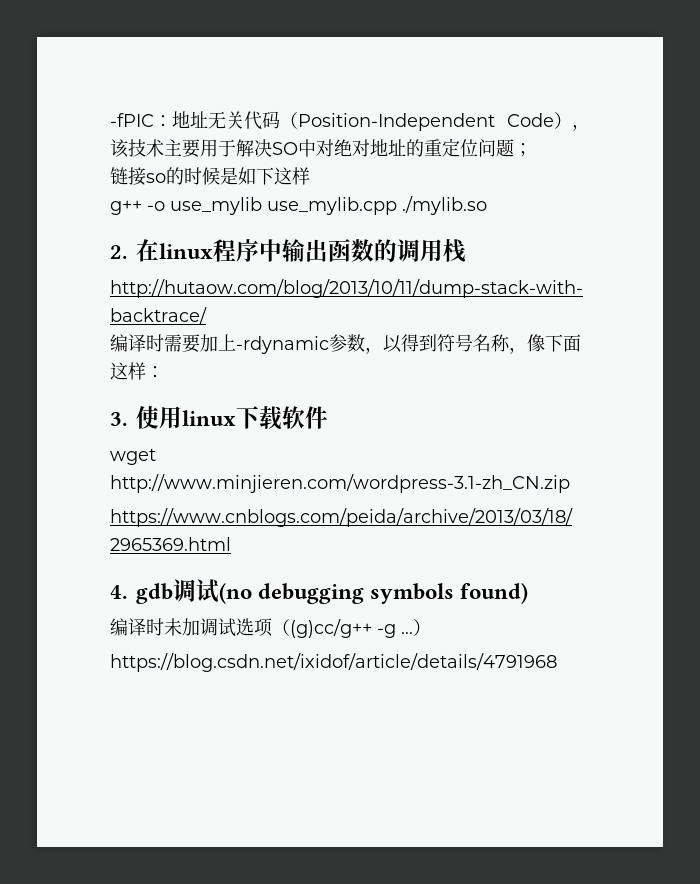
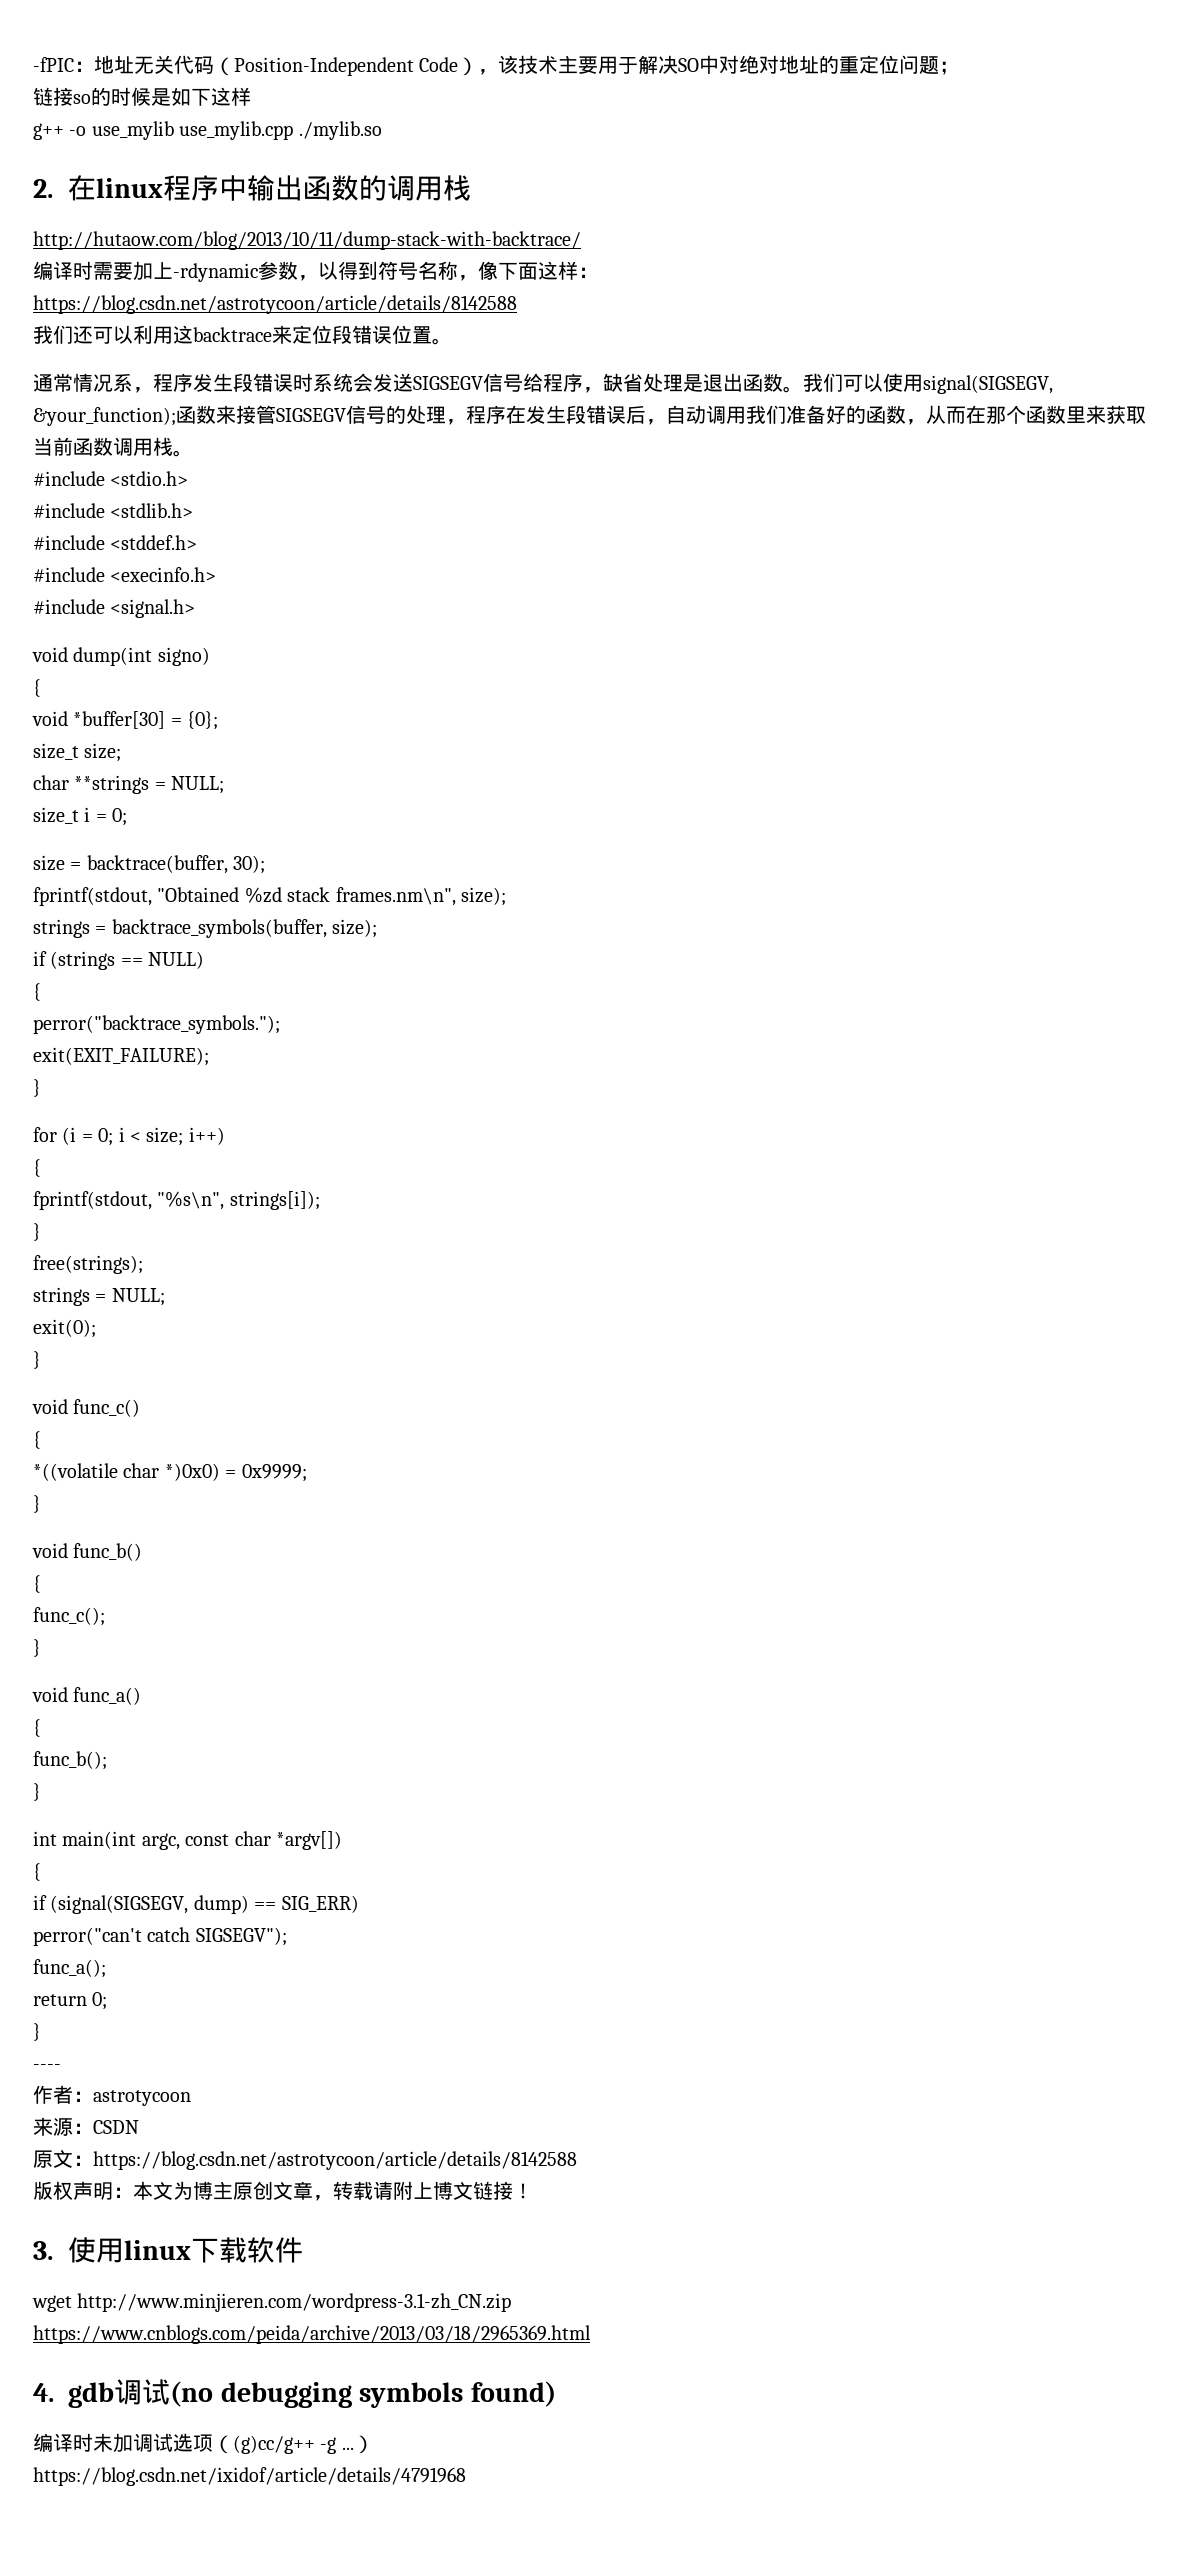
(164, 372) none -> [33,295,517,314] [33,325,452,345] [33,373,1053,394] [33,405,1146,426] [33,437,193,457] [33,471,189,486] [33,503,194,518] [33,535,198,550] [33,567,217,582] [33,599,196,618] [32,647,210,666] [33,679,41,697] [32,711,219,730] [33,743,122,762] [33,775,225,794] [33,807,128,826] [33,855,266,874] [33,887,506,906] [33,919,378,938] [33,951,205,970] [33,983,41,1001] [33,1015,280,1034] [33,1047,209,1066] [33,1079,41,1097] [33,1127,225,1146] [33,1159,41,1177] [33,1191,320,1210] [33,1223,41,1241] [33,1255,143,1274] [33,1287,165,1306] [33,1319,96,1338] [33,1351,41,1369] [32,1399,141,1417] [33,1431,41,1449] [33,1463,307,1482] [33,1495,41,1513] [32,1543,143,1561] [33,1575,41,1593] [33,1607,105,1626] [33,1639,41,1657] [32,1687,142,1705] [33,1719,41,1737] [33,1751,107,1770] [33,1783,41,1801] [33,1831,342,1850] [33,1863,41,1881] [33,1895,359,1914] [33,1927,287,1946] [33,1959,106,1978] [33,1992,108,2010] [33,2023,41,2041] [33,2064,61,2070] [33,2085,191,2106] [33,2117,139,2136] [33,2149,577,2170] [33,2181,533,2201] // https://blog.csdn.net/astrotycoon/article/details/8142588 // 我们还可以利用这backtrace来定位段错误位置。 // 通常情况系，程序发生段错误时系统会发送SIGSEGV信号给程序，缺省处理是退出函数。我们可以使用signal(SIGSEGV, &your_function);函数来接管SIGSEGV信号的处理，程序在发生段错误后，自动调用我们准备好的函数，从而在那个函数里来获取当前函数调用栈。 // #include <stdio.h> // #include <stdlib.h> // #include <stddef.h> // #include <execinfo.h> // #include <signal.h> // void dump(int signo) // { // void *buffer[30] = {0}; // size_t size; // char **strings = NULL; // size_t i = 0; // size = backtrace(buffer, 30); // fprintf(stdout, "Obtained %zd stack frames.nm\n", size); // strings = backtrace_symbols(buffer, size); // if (strings == NULL) // { // perror("backtrace_symbols."); // exit(EXIT_FAILURE); // } // for (i = 0; i < size; i++) // { // fprintf(stdout, "%s\n", strings[i]); // } // free(strings); // strings = NULL; // exit(0); // } // void func_c() // { // *((volatile char *)0x0) = 0x9999; // } // void func_b() // { // func_c(); // } // void func_a() // { // func_b(); // } // int main(int argc, const char *argv[]) // { // if (signal(SIGSEGV, dump) == SIG_ERR) // perror("can't catch SIGSEGV"); // func_a(); // return 0; // } // ---- // 作者：astrotycoon // 来源：CSDN // 原文：https://blog.csdn.net/astrotycoon/article/details/8142588 // 版权声明：本文为博主原创文章，转载请附上博文链接！

